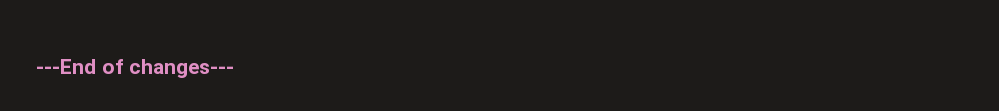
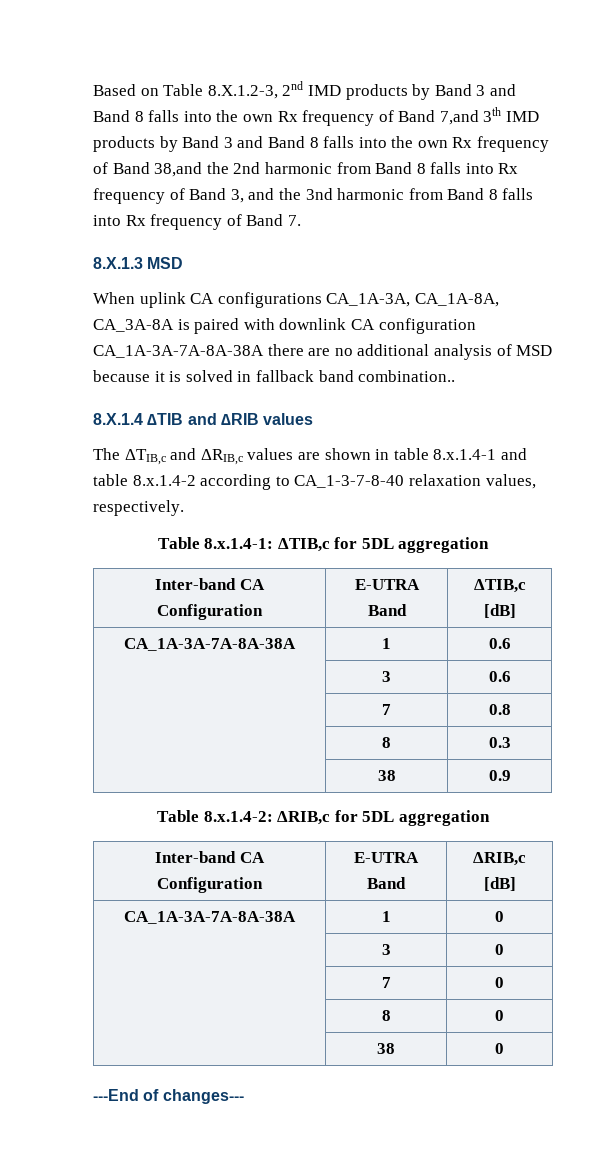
(36, 66) none -> [93,81,516,100] [93,107,540,126] [93,136,550,152] [93,162,519,177] [93,188,534,204] [93,214,301,230] [93,257,184,269] [93,292,499,308] [93,318,476,334] [93,344,553,360] [93,370,456,382] [93,413,314,425] [93,448,527,465] [93,474,536,490] [93,500,184,516] [157,537,490,553] [155,578,265,590] [157,604,263,620] [354,579,420,590] [367,604,407,616] [473,579,526,593] [483,604,516,618] [124,638,296,651] [382,638,391,649] [488,638,511,649] [382,671,391,682] [488,671,511,682] [382,704,391,715] [488,704,511,715] [382,737,391,748] [488,737,511,748] [377,770,396,781] [488,770,511,781] [157,810,490,826] [155,851,265,863] [157,877,263,893] [354,852,419,863] [367,877,406,889] [473,852,526,866] [483,877,516,891] [124,911,296,924] [381,911,391,922] [495,911,504,922] [381,944,391,955] [495,944,504,955] [381,977,391,988] [495,977,504,988] [381,1010,391,1021] [495,1010,504,1021] [377,1043,395,1054] [495,1043,504,1054] Based on Table 8.X.1.2-3, 2nd IMD products by Band 3 and Band 8 falls into the own Rx frequency of Band 7,and 3th IMD products by Band 3 and Band 8 falls into the own Rx frequency of Band 38,and the 2nd harmonic from Band 8 falls into Rx frequency of Band 3, and the 3nd harmonic from Band 8 falls into Rx frequency of Band 7. // 8.X.1.3 MSD // When uplink CA configurations CA_1A-3A, CA_1A-8A, CA_3A-8A is paired with downlink CA configuration CA_1A-3A-7A-8A-38A there are no additional analysis of MSD because it is solved in fallback band combination.. // 8.X.1.4 ∆TIB and ∆RIB values // The ΔTIB,c and ΔRIB,c values are shown in table 8.x.1.4-1 and table 8.x.1.4-2 according to CA_1-3-7-8-40 relaxation values, respectively. // Table 8.x.1.4-1: ΔTIB,c for 5DL aggregation // Inter-band CA Configuration | E-UTRA Band | ΔTIB,c [dB] // CA_1A-3A-7A-8A-38A | 1 | 0.6 // | 3 | 0.6 // | 7 | 0.8 // | 8 | 0.3 // | 38 | 0.9 // Table 8.x.1.4-2: ΔRIB,c for 5DL aggregation // Inter-band CA Configuration | E-UTRA Band | ΔRIB,c [dB] // CA_1A-3A-7A-8A-38A | 1 | 0 // | 3 | 0 // | 7 | 0 // | 8 | 0 // | 38 | 0 //

